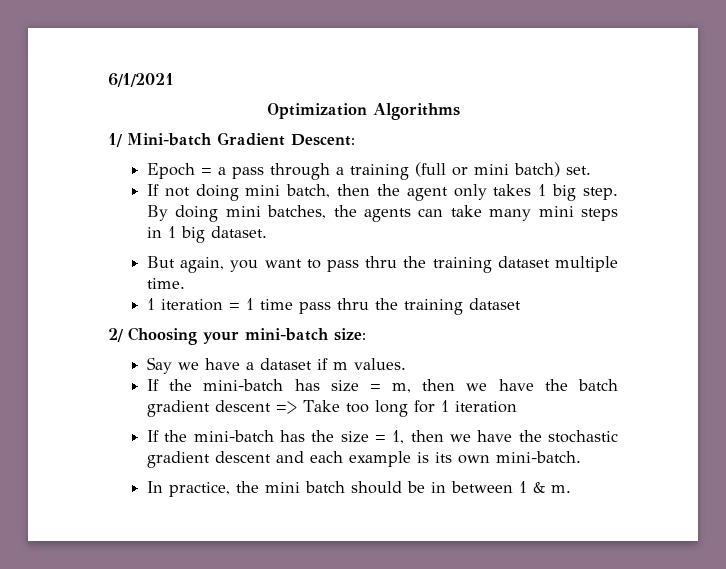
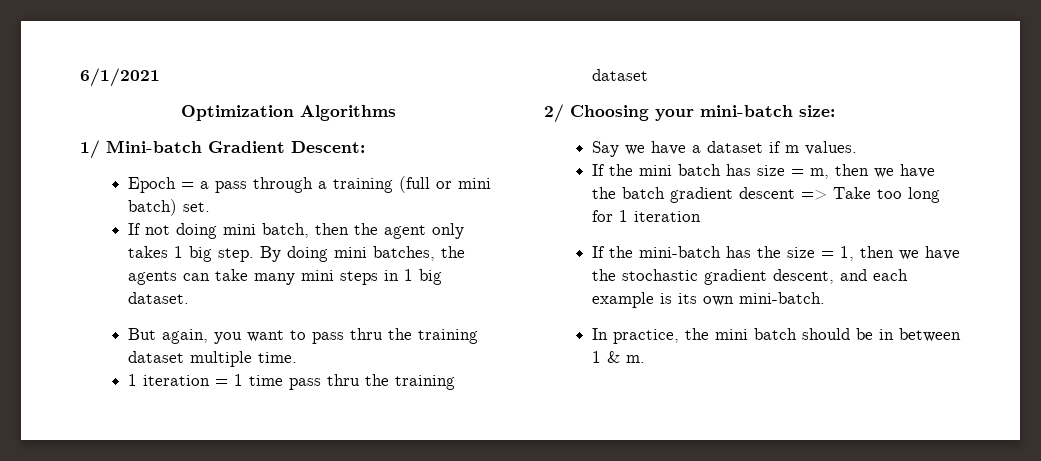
[203,379,284,391] mini-batch -> [638,164,721,176] mini batch
[214,451,271,463] descent -> [772,269,834,284] descent,

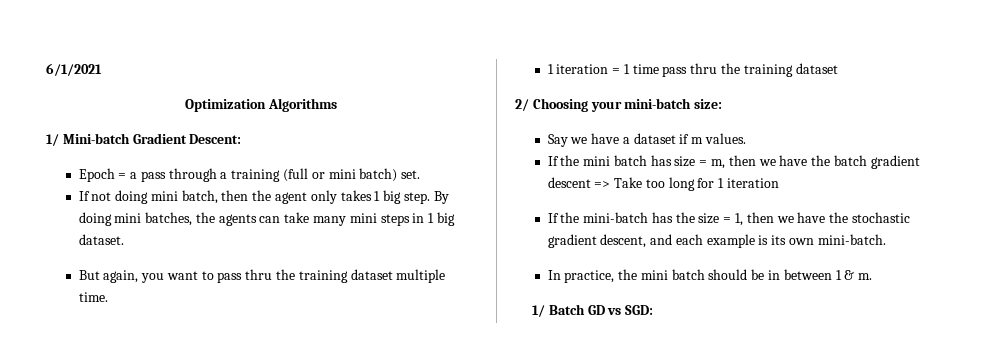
(645, 359) none -> [532,304,654,317] // 1/ Batch GD vs SGD:

